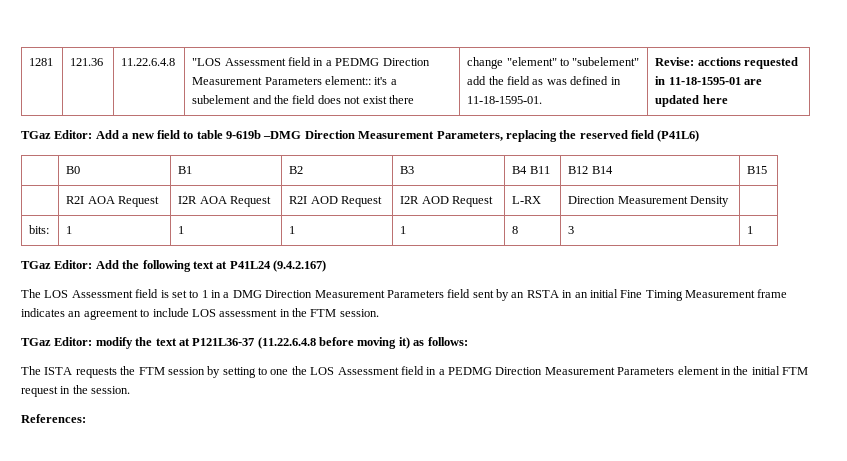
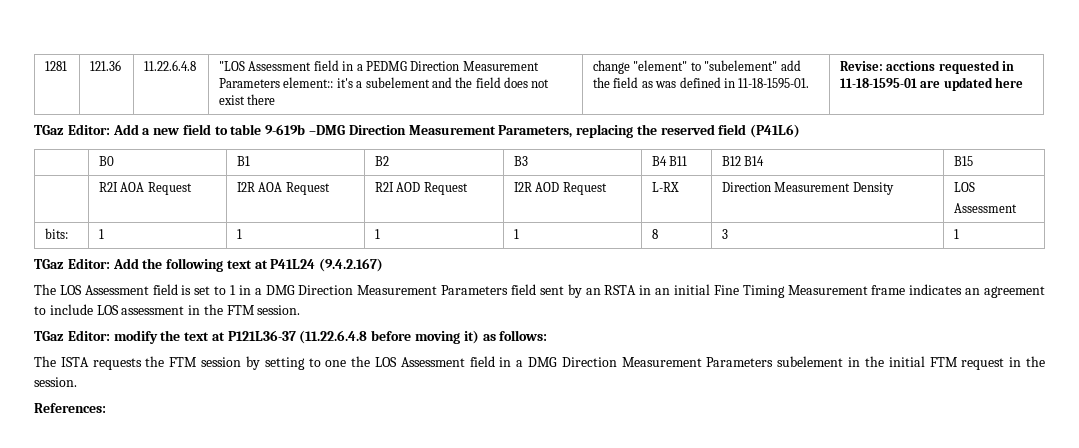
(730, 201) none -> [954,182,976,192] [954,203,1018,213] LOS // Assessment
[448,366,719,375] PEDMG Direction Measurement Parameters element -> [528,356,844,367] DMG Direction Measurement Parameters subelement

